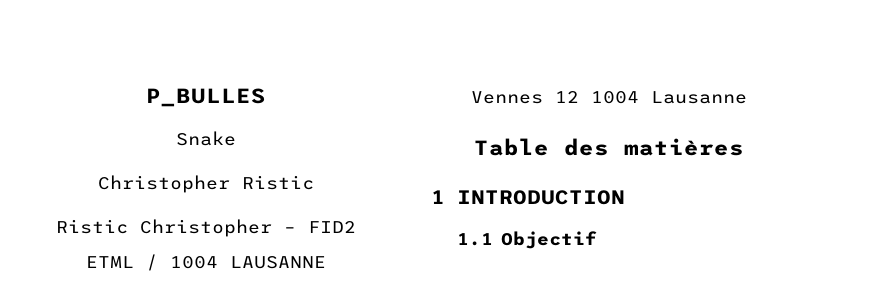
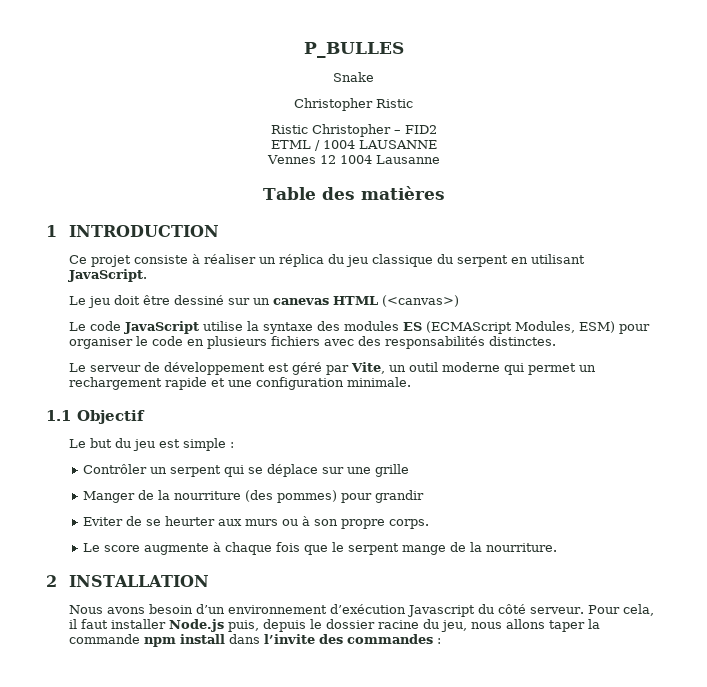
[456,231,598,249] 1.1 Objectif -> [69,254,586,267] [68,269,148,282] [69,295,460,308] [69,321,651,334] [69,336,557,349] [69,362,597,375] [69,377,412,390] [46,410,146,424] [69,438,235,451] [83,464,410,477] [83,490,425,503] [83,516,430,529] [83,542,558,555] [46,575,210,587] [69,604,655,617] [69,619,601,632] [69,634,442,647] Ce projet consiste à réaliser un réplica du jeu classique du serpent en utilisant JavaScript. // Le jeu doit être dessiné sur un canevas HTML (<canvas>) // Le code JavaScript utilise la syntaxe des modules ES (ECMAScript Modules, ESM) pour organiser le code en plusieurs fichiers avec des responsabilités distinctes. // Le serveur de développement est géré par Vite, un outil moderne qui permet un rechargement rapide et une configuration minimale. // 1.1 Objectif // Le but du jeu est simple : // Contrôler un serpent qui se déplace sur une grille // Manger de la nourriture (des pommes) pour grandir // Eviter de se heurter aux murs ou à son propre corps. // Le score augmente à chaque fois que le serpent mange de la nourriture. // 2 INSTALLATION // Nous avons besoin d’un environnement d’exécution Javascript du côté serveur. Pour cela, il faut installer Node.js puis, depuis le dossier racine du jeu, nous allons taper la commande npm install dans l’invite des commandes :

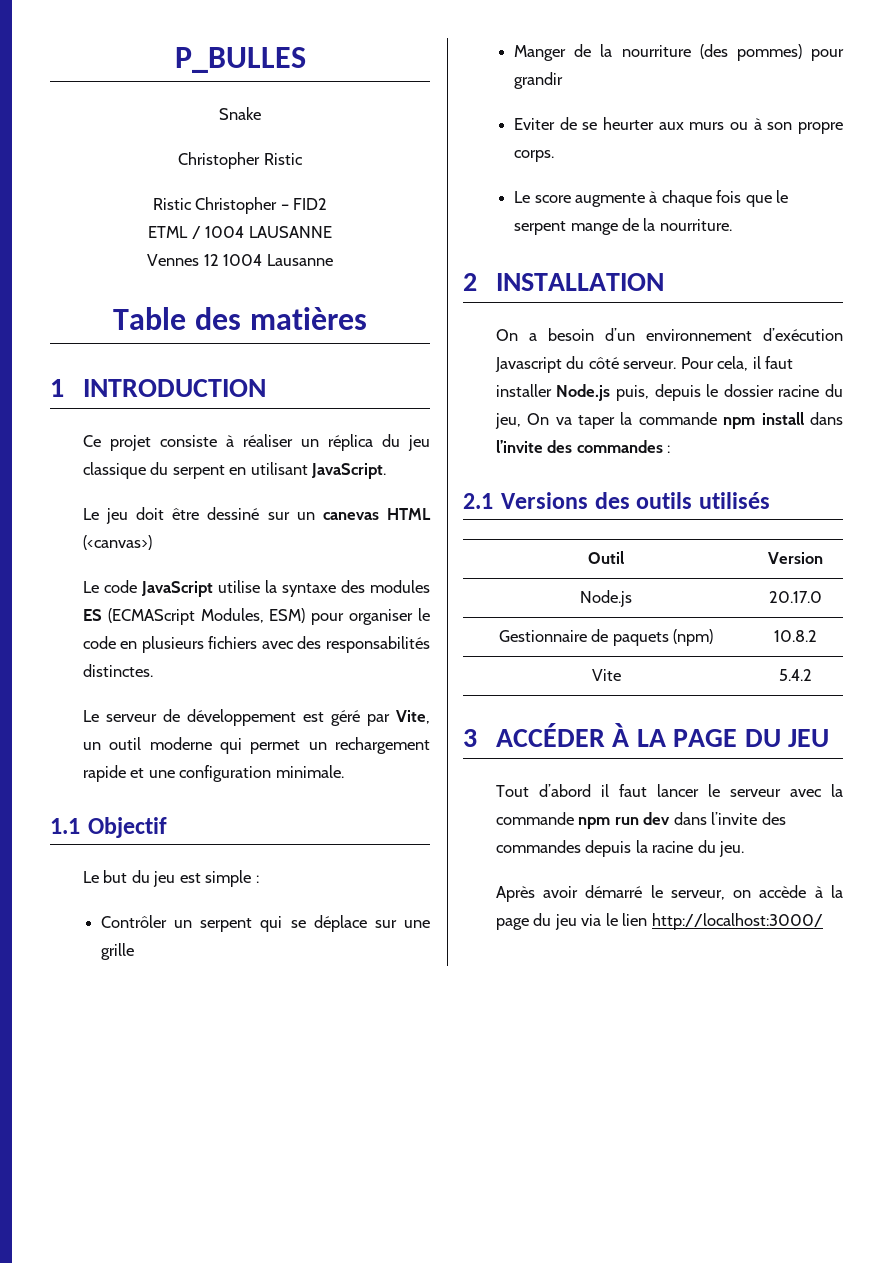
[69,605,146,614] Nous avons -> [495,329,537,341] On a
[471,619,546,629] nous allons -> [527,413,572,425] On va
(442, 641) none -> [463,492,770,509] [588,551,624,564] [768,552,823,564] [580,590,632,607] [769,591,822,603] [498,629,714,646] [774,630,817,642] [591,669,621,681] [779,669,812,681] [463,723,830,747] [495,784,843,797] [495,812,786,829] [495,840,745,857] [495,885,843,902] [495,913,823,930] // 2.1 Versions des outils utilisés // Outil | Version // Node.js | 20.17.0 // Gestionnaire de paquets (npm) | 10.8.2 // Vite | 5.4.2 // 3 ACCÉDER À LA PAGE DU JEU // Tout d’abord il faut lancer le serveur avec la commande npm run dev dans l’invite des commandes depuis la racine du jeu. // Après avoir démarré le serveur, on accède à la page du jeu via le lien http://localhost:3000/

